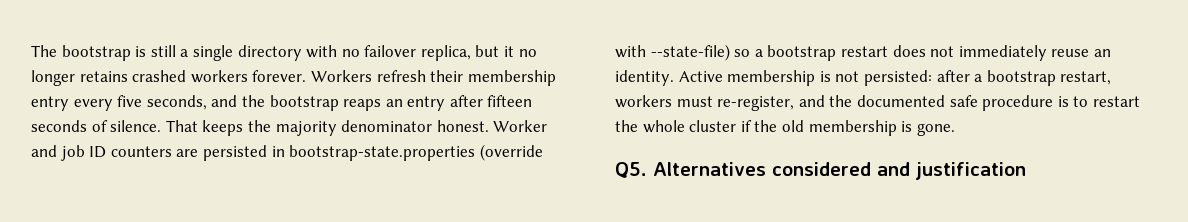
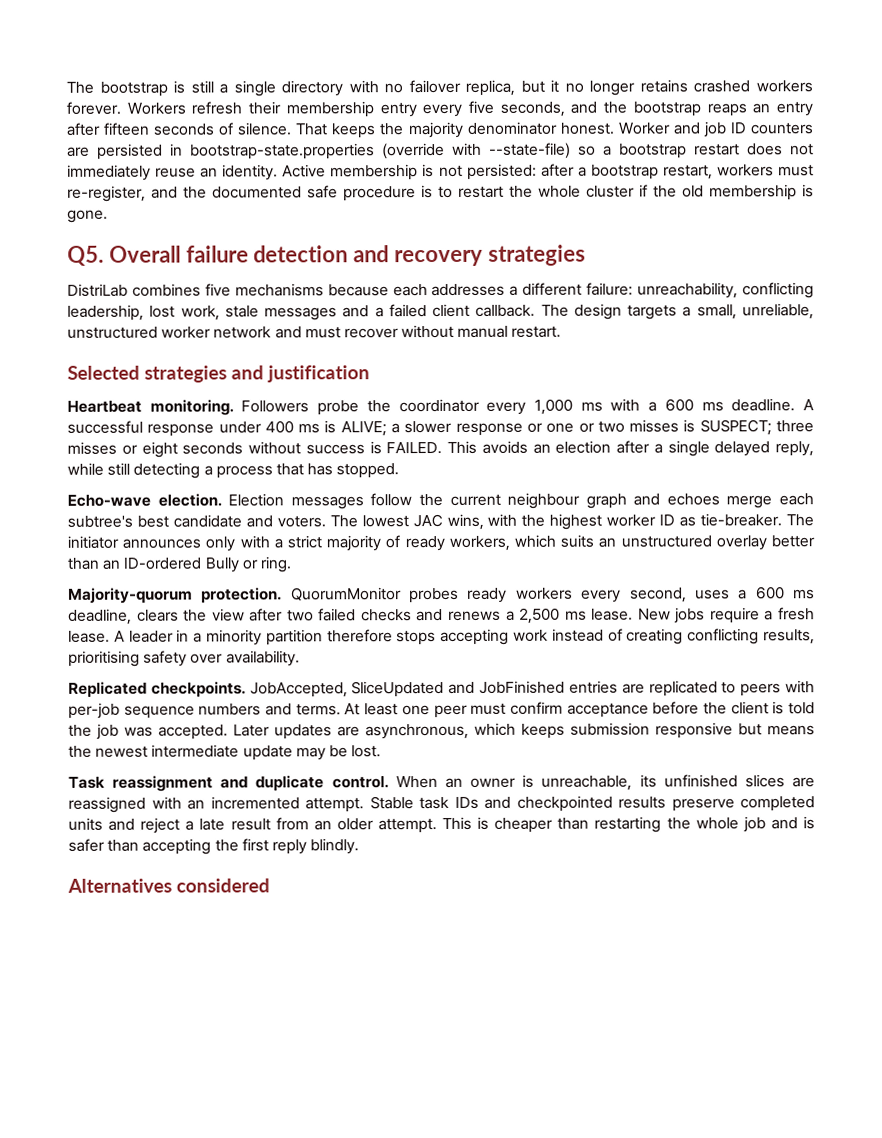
[653,162,1026,180] Alternatives considered and justification -> [108,244,586,267] [67,282,814,299] [67,303,814,321] [67,324,562,339] [67,365,371,383] [67,398,814,416] [67,419,814,437] [67,440,814,458] [67,462,400,479] [67,492,815,510] [67,513,814,530] [67,534,815,552] [67,556,292,573] [68,586,816,604] [68,607,815,625] [68,628,815,646] [68,650,300,667] [68,680,815,698] [68,701,815,719] [68,722,815,740] [68,744,382,761] [68,774,815,792] [68,795,815,813] [68,816,815,834] [68,838,360,855] [67,878,271,893] Overall failure detection and recovery strategies // DistriLab combines five mechanisms because each addresses a different failure: unreachability, conflicting leadership, lost work, stale messages and a failed client callback. The design targets a small, unreliable, unstructured worker network and must recover without manual restart. // Selected strategies and justification // Heartbeat monitoring. Followers probe the coordinator every 1,000 ms with a 600 ms deadline. A successful response under 400 ms is ALIVE; a slower response or one or two misses is SUSPECT; three misses or eight seconds without success is FAILED. This avoids an election after a single delayed reply, while still detecting a process that has stopped. // Echo-wave election. Election messages follow the current neighbour graph and echoes merge each subtree's best candidate and voters. The lowest JAC wins, with the highest worker ID as tie-breaker. The initiator announces only with a strict majority of ready workers, which suits an unstructured overlay better than an ID-ordered Bully or ring. // Majority-quorum protection. QuorumMonitor probes ready workers every second, uses a 600 ms deadline, clears the view after two failed checks and renews a 2,500 ms lease. New jobs require a fresh lease. A leader in a minority partition therefore stops accepting work instead of creating conflicting results, prioritising safety over availability. // Replicated checkpoints. JobAccepted, SliceUpdated and JobFinished entries are replicated to peers with per-job sequence numbers and terms. At least one peer must confirm acceptance before the client is told the job was accepted. Later updates are asynchronous, which keeps submission responsive but means the newest intermediate update may be lost. // Task reassignment and duplicate control. When an owner is unreachable, its unfinished slices are reassigned with an incremented attempt. Stable task IDs and checkpointed results preserve completed units and reject a late result from an older attempt. This is cheaper than restarting the whole job and is safer than accepting the first reply blindly. // Alternatives considered

